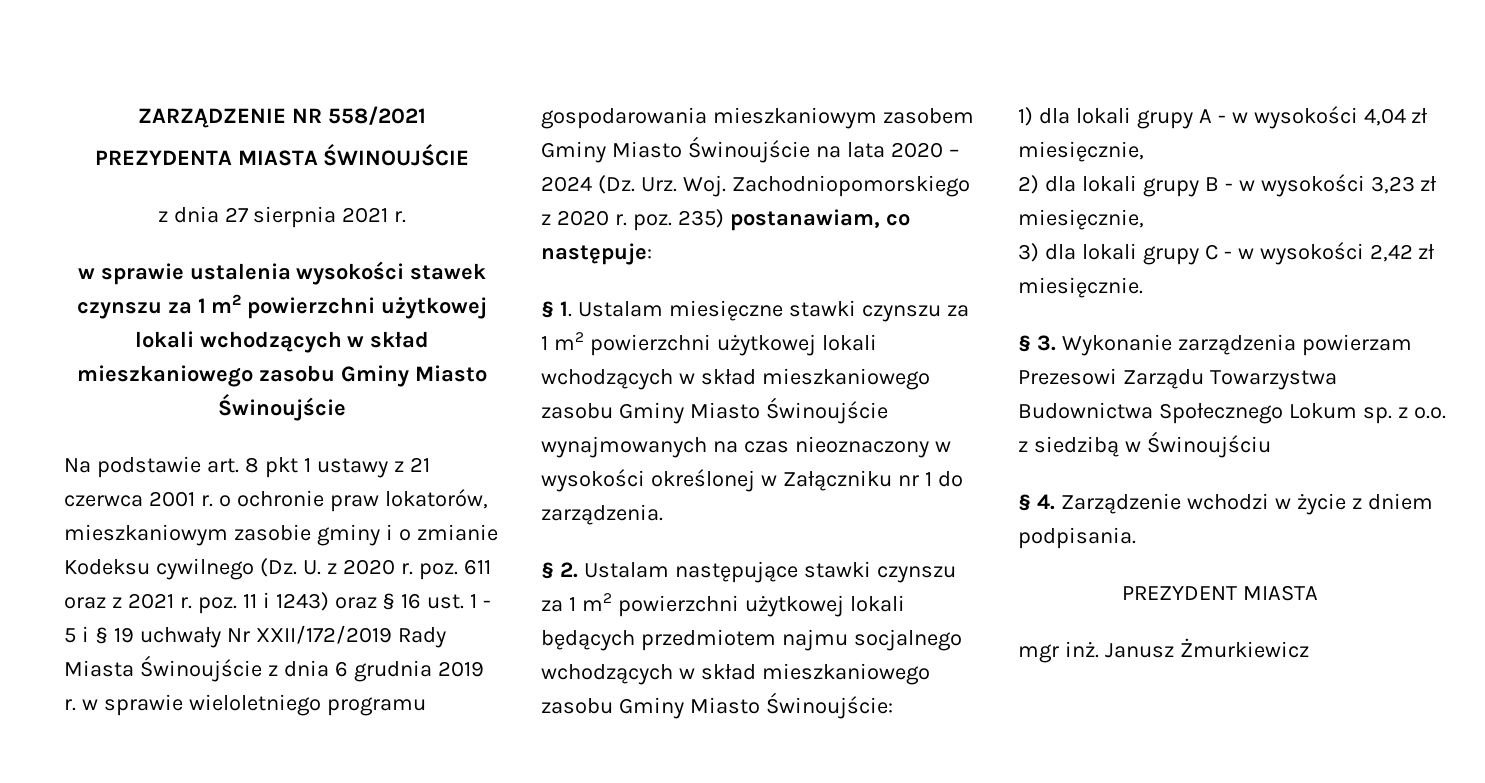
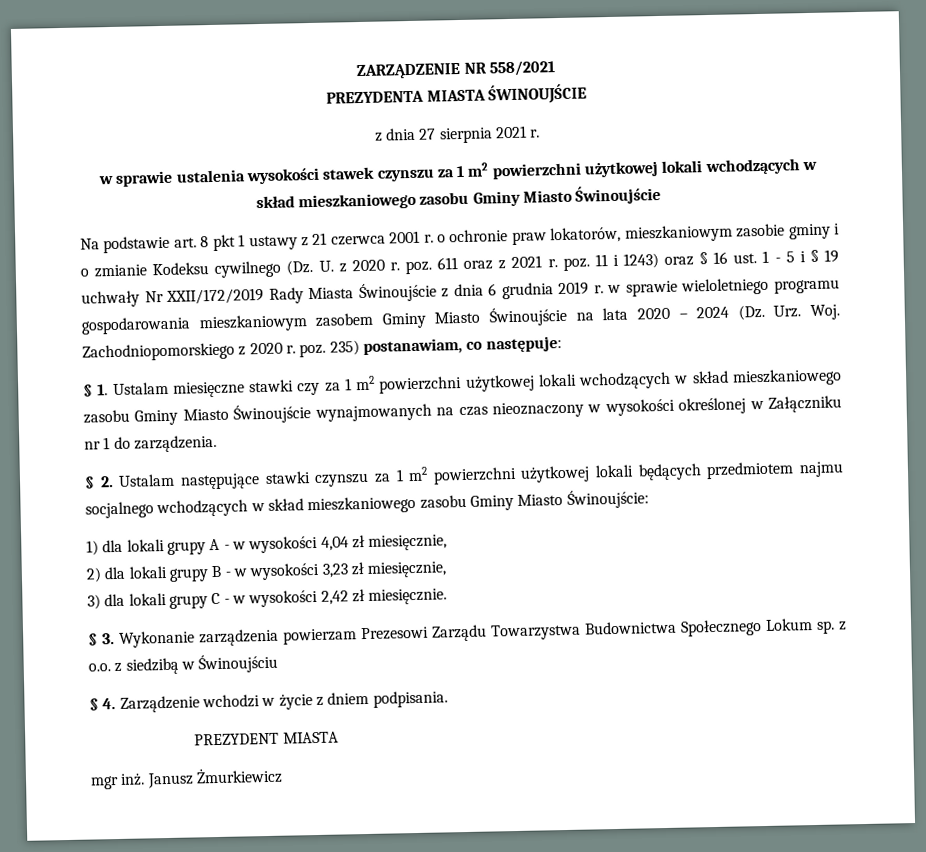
[861,305,941,322] czynszu -> [297,382,321,396] czy

